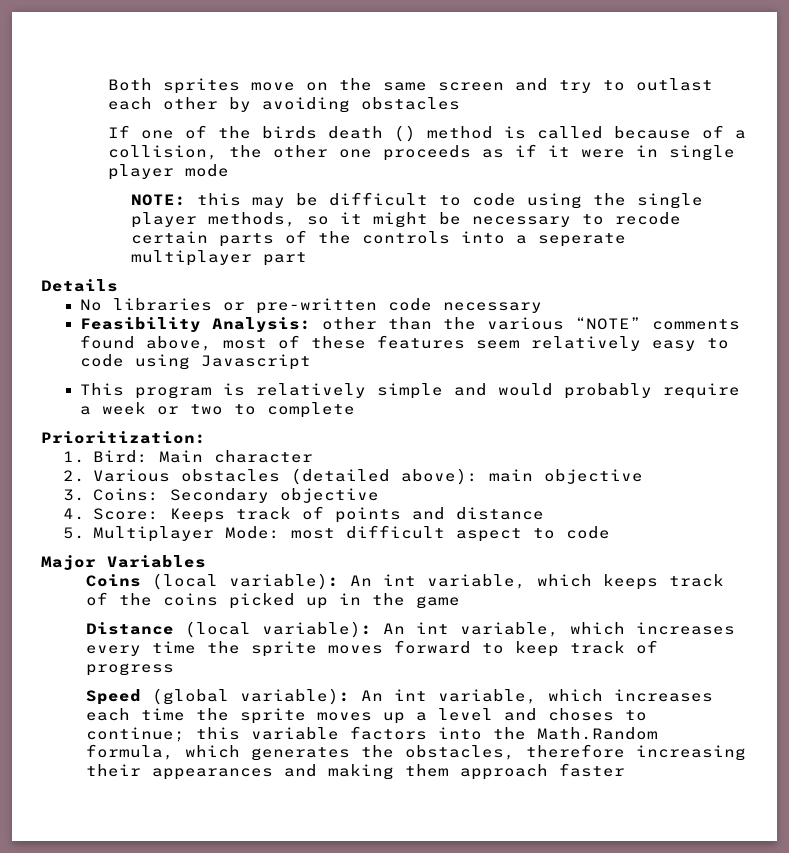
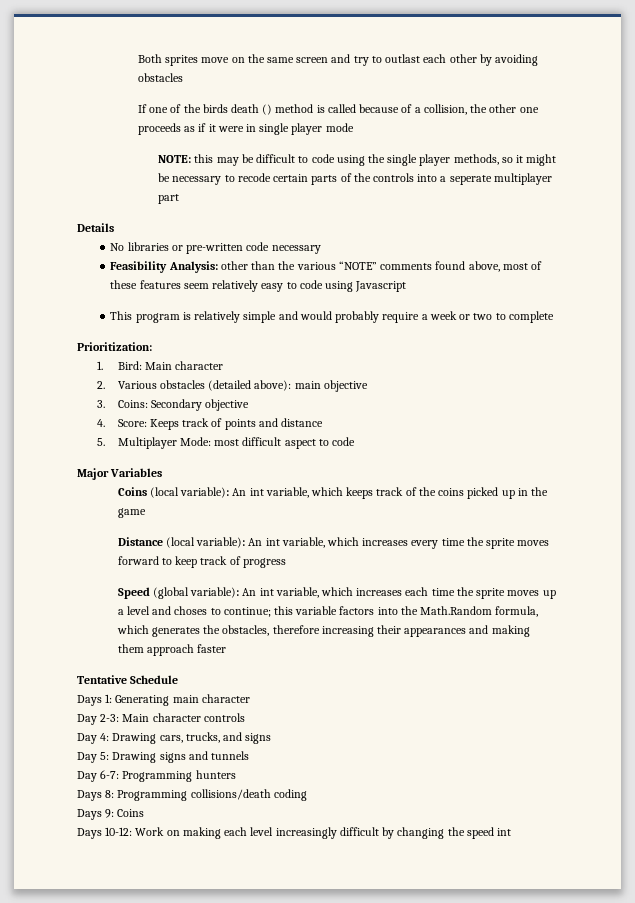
(625, 770) none -> [77,675,179,684] [77,694,250,706] [77,713,245,725] [77,732,272,744] [77,751,250,763] [77,770,236,782] [77,789,307,801] [77,809,145,820] [77,827,512,839] // Tentative Schedule // Days 1: Generating main character // Day 2-3: Main character controls // Day 4: Drawing cars, trucks, and signs // Day 5: Drawing signs and tunnels // Day 6-7: Programming hunters // Days 8: Programming collisions/death coding // Days 9: Coins // Days 10-12: Work on making each level increasingly difficult by changing the speed int

